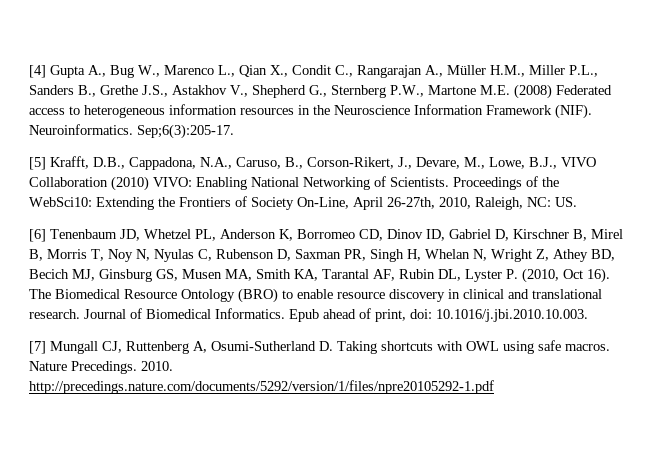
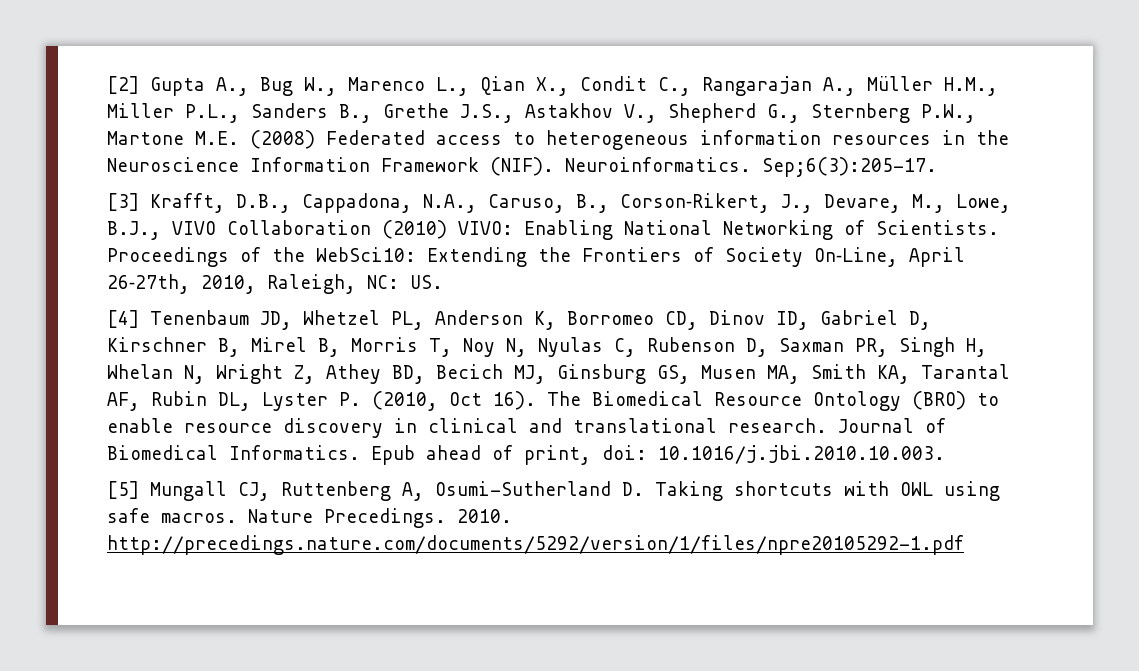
[29,65,46,78] [4] -> [107,76,139,94] [2]
[29,157,46,170] [5] -> [107,193,139,211] [3]
[29,229,46,242] [6] -> [107,310,139,328] [4]
[29,341,46,354] [7] -> [107,481,139,499] [5]

